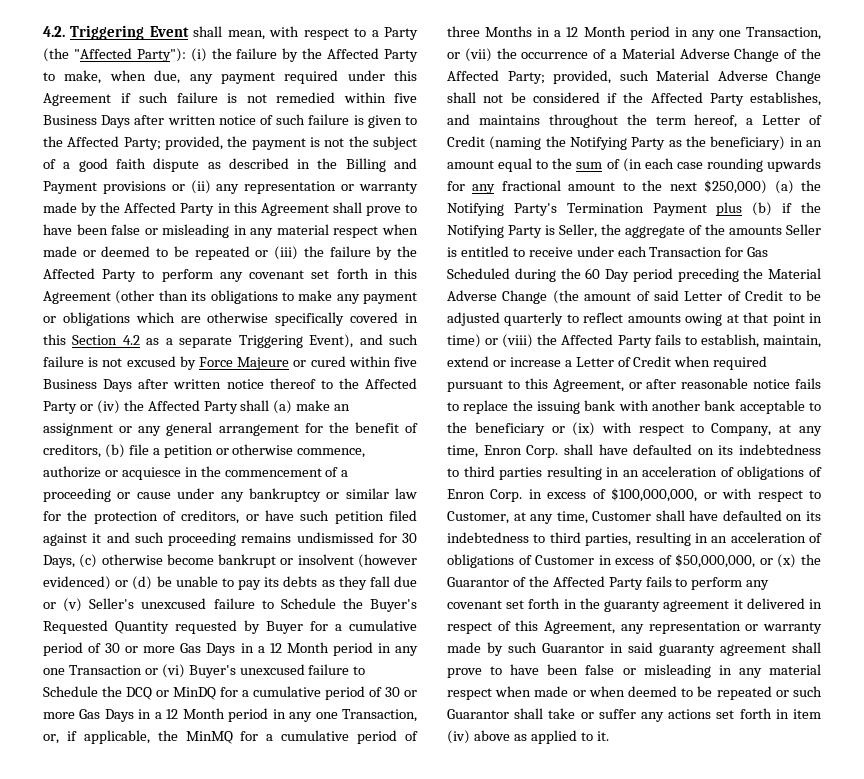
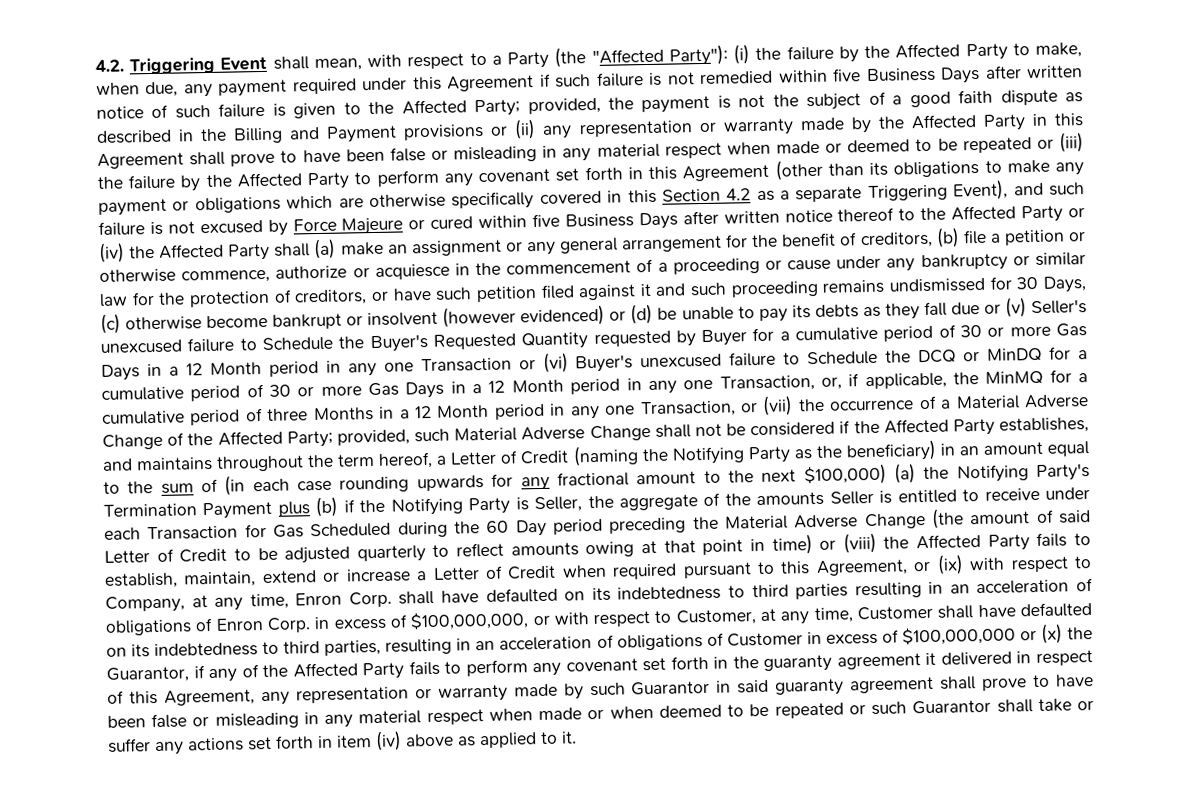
[704,180,768,194] $250,000) -> [803,463,887,486] $100,000)
[646,378,821,389] [447,400,821,414] [447,422,565,436] after reasonable notice fails to replace the issuing bank with another bank acceptable to the beneficiary or -> (932, 566) none
[675,554,756,568] $50,000,000, -> [901,626,1016,646] $100,000,000
[447,577,509,587] Guarantor -> [106,665,238,683] Guarantor, if any

